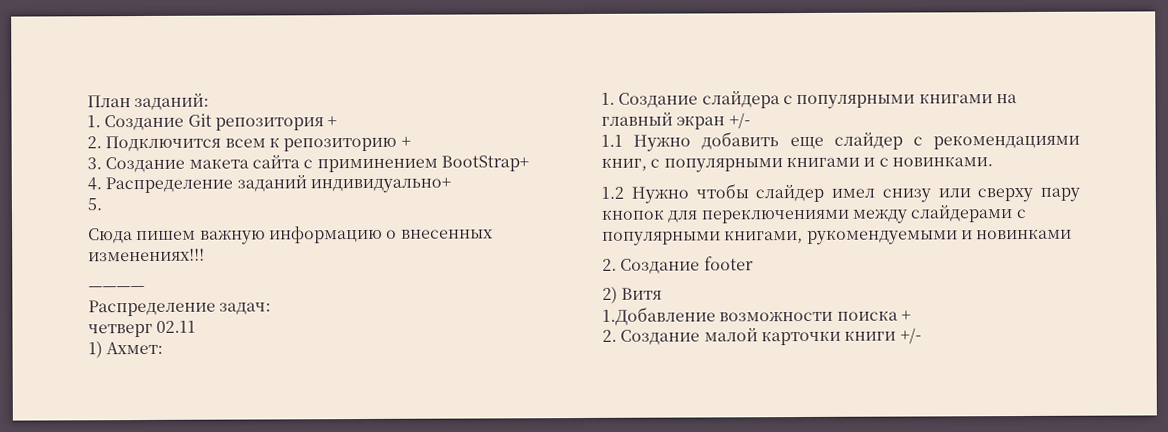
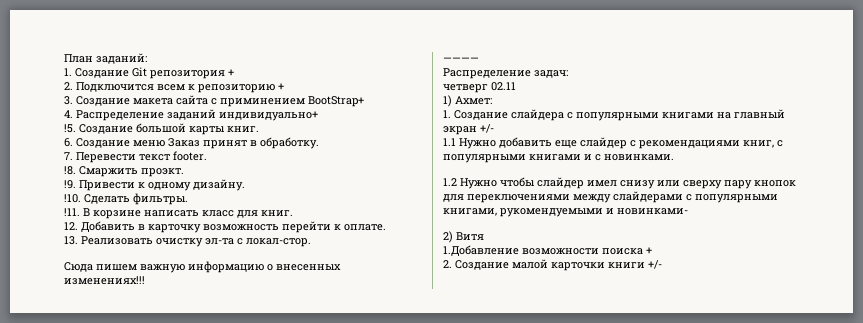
[87,198,102,211] 5. -> [64,123,259,135] [64,137,319,149] [64,151,207,163] [64,166,184,177] [64,179,245,191] [64,193,188,205] [64,208,293,219] [64,221,386,233] [64,236,311,247] !5. Создание большой карты книг. // 6. Создание меню Заказ принят в обработку. // 7. Перевести текст footer. // !8. Смаржить проэкт. // !9. Привести к одному дизайну. // !10. Сделать фильтры. // !11. В корзине написать класс для книг. // 12. Добавить в карточку возможность перейти к оплате. // 13. Реализовать очистку эл-та с локал-стор.
[976,228,1073,240] [602,256,754,274] новинками // 2. Создание footer -> [617,208,688,215] новинками-

